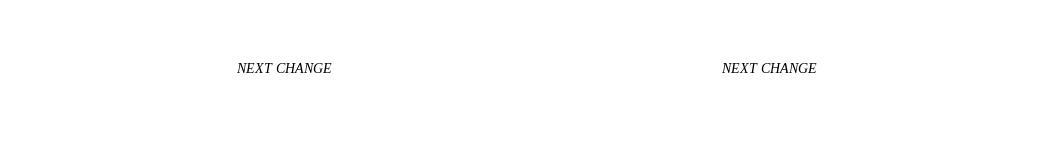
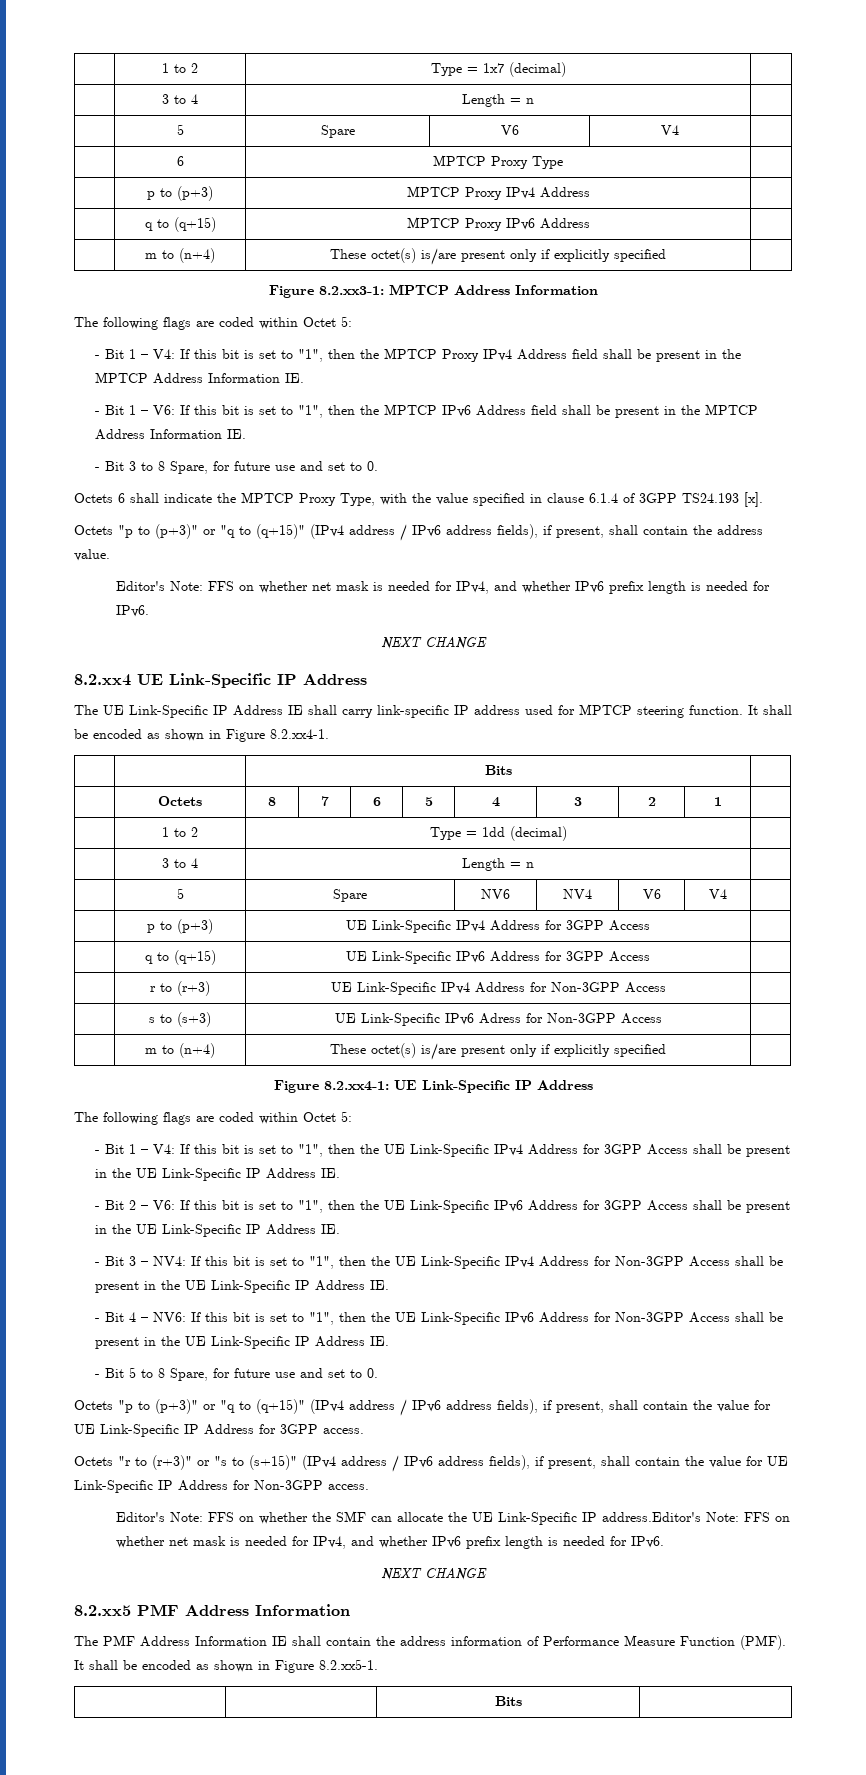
[235,63,332,73] [720,63,817,73] NEXT CHANGE // NEXT CHANGE -> [162,63,198,73] [430,62,566,77] [162,94,198,104] [462,94,534,107] [176,124,184,135] [320,125,355,138] [500,125,519,135] [661,125,679,135] [176,156,184,166] [433,155,563,169] [147,186,213,201] [406,186,590,200] [144,217,216,232] [406,217,590,231] [145,248,215,263] [330,248,666,265] [268,284,598,298] [74,316,352,330] [94,348,741,362] [94,372,304,384] [94,404,758,418] [94,429,246,440] [94,461,378,474] [74,492,763,507] [74,524,763,541] [74,549,110,561] [115,581,770,594] [115,605,149,617] [381,637,487,649] [74,673,367,688] [74,704,792,718] [74,729,329,742] [484,765,512,775] [158,796,202,806] [268,797,276,806] [320,796,329,806] [372,797,381,806] [424,797,433,806] [491,797,500,807] [573,797,582,806] [647,797,656,806] [713,797,722,806] [162,827,198,837] [429,826,567,841] [162,858,198,868] [462,858,534,871] [176,888,184,899] [333,889,367,902] [481,889,510,899] [563,889,592,899] [642,889,661,899] [708,889,727,899] [147,919,213,934] [346,920,650,933] [144,950,216,965] [346,951,650,964] [150,981,210,996] [330,982,666,995] [149,1012,211,1027] [334,1013,662,1026] [145,1043,215,1058] [330,1043,666,1060] [273,1080,593,1093] [74,1111,352,1125] [94,1144,790,1157] [94,1168,340,1181] [94,1200,790,1213] [94,1224,340,1237] [94,1256,783,1269] [94,1280,389,1293] [94,1312,783,1325] [94,1336,389,1349] [94,1367,378,1381] [74,1399,771,1416] [74,1424,364,1437] [74,1455,788,1472] [74,1480,369,1493] [115,1511,790,1525] [115,1536,664,1549] [381,1568,487,1580] [74,1604,350,1616] [74,1635,786,1650] [74,1659,378,1673] [494,1696,522,1706] | 1 to 2 | Type = 1x7 (decimal) | // | 3 to 4 | Length = n | // | 5 | Spare | V6 | V4 | // | 6 | MPTCP Proxy Type | // | p to (p+3) | MPTCP Proxy IPv4 Address | // | q to (q+15) | MPTCP Proxy IPv6 Address | // | m to (n+4) | These octet(s) is/are present only if explicitly specified | // Figure 8.2.xx3-1: MPTCP Address Information // The following flags are coded within Octet 5: // - Bit 1 – V4: If this bit is set to "1", then the MPTCP Proxy IPv4 Address field shall be present in the MPTCP Address Information IE. // - Bit 1 – V6: If this bit is set to "1", then the MPTCP IPv6 Address field shall be present in the MPTCP Address Information IE. // - Bit 3 to 8 Spare, for future use and set to 0. // Octets 6 shall indicate the MPTCP Proxy Type, with the value specified in clause 6.1.4 of 3GPP TS24.193 [x]. // Octets "p to (p+3)" or "q to (q+15)" (IPv4 address / IPv6 address fields), if present, shall contain the address value. // Editor's Note: FFS on whether net mask is needed for IPv4, and whether IPv6 prefix length is needed for IPv6. // NEXT CHANGE // 8.2.xx4 UE Link-Specific IP Address // The UE Link-Specific IP Address IE shall carry link-specific IP address used for MPTCP steering function. It shall be encoded as shown in Figure 8.2.xx4-1. // | | Bits | // | Octets | 8 | 7 | 6 | 5 | 4 | 3 | 2 | 1 | // | 1 to 2 | Type = 1dd (decimal) | // | 3 to 4 | Length = n | // | 5 | Spare | NV6 | NV4 | V6 | V4 | // | p to (p+3) | UE Link-Specific IPv4 Address for 3GPP Access | // | q to (q+15) | UE Link-Specific IPv6 Address for 3GPP Access | // | r to (r+3) | UE Link-Specific IPv4 Address for Non-3GPP Access | // | s to (s+3) | UE Link-Specific IPv6 Adress for Non-3GPP Access | // | m to (n+4) | These octet(s) is/are present only if explicitly specified | // Figure 8.2.xx4-1: UE Link-Specific IP Address // The following flags are coded within Octet 5: // - Bit 1 – V4: If this bit is set to "1", then the UE Link-Specific IPv4 Address for 3GPP Access shall be present in the UE Link-Specific IP Address IE. // - Bit 2 – V6: If this bit is set to "1", then the UE Link-Specific IPv6 Address for 3GPP Access shall be present in the UE Link-Specific IP Address IE. // - Bit 3 – NV4: If this bit is set to "1", then the UE Link-Specific IPv4 Address for Non-3GPP Access shall be present in the UE Link-Specific IP Address IE. // - Bit 4 – NV6: If this bit is set to "1", then the UE Link-Specific IPv6 Address for Non-3GPP Access shall be present in the UE Link-Specific IP Address IE. // - Bit 5 to 8 Spare, for future use and set to 0. // Octets "p to (p+3)" or "q to (q+15)" (IPv4 address / IPv6 address fields), if present, shall contain the value for UE Link-Specific IP Address for 3GPP access. // Octets "r to (r+3)" or "s to (s+15)" (IPv4 address / IPv6 address fields), if present, shall contain the value for UE Link-Specific IP Address for Non-3GPP access. // Editor's Note: FFS on whether the SMF can allocate the UE Link-Specific IP address.Editor's Note: FFS on whether net mask is needed for IPv4, and whether IPv6 prefix length is needed for IPv6. // NEXT CHANGE // 8.2.xx5 PMF Address Information // The PMF Address Information IE shall contain the address information of Performance Measure Function (PMF). It shall be encoded as shown in Figure 8.2.xx5-1. // | | Bits |

